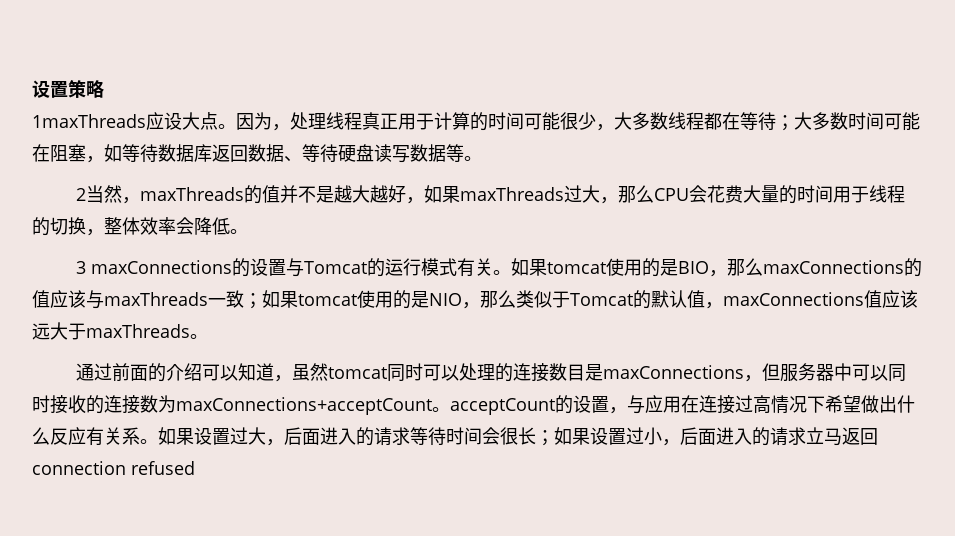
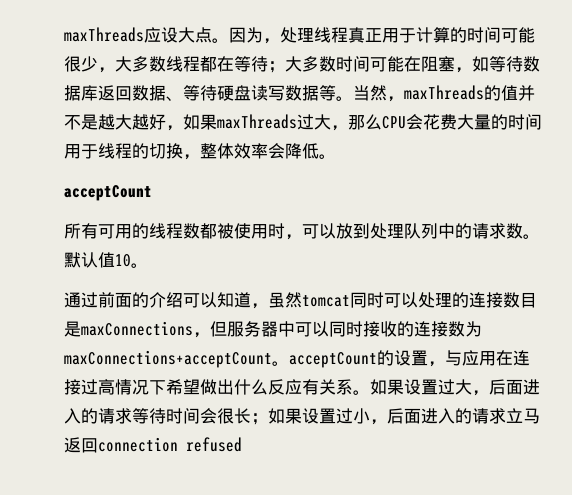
[32,80,104,98] [32,114,146,128] 设置策略 // 1maxThreads -> [64,27,144,42] maxThreads
[76,188,87,201] // 2 -> (353, 98) none
[76,258,923,277] [32,290,918,309] [32,322,190,340] 3 maxConnections的设置与Tomcat的运行模式有关。如果tomcat使用的是BIO，那么maxConnections的值应该与maxThreads一致；如果tomcat使用的是NIO，那么类似于Tomcat的默认值，maxConnections值应该远大于maxThreads -> [64,185,152,201] [64,223,540,240] [64,252,131,268] acceptCount // 所有可用的线程数都被使用时，可以放到处理队列中的请求数。默认值10

